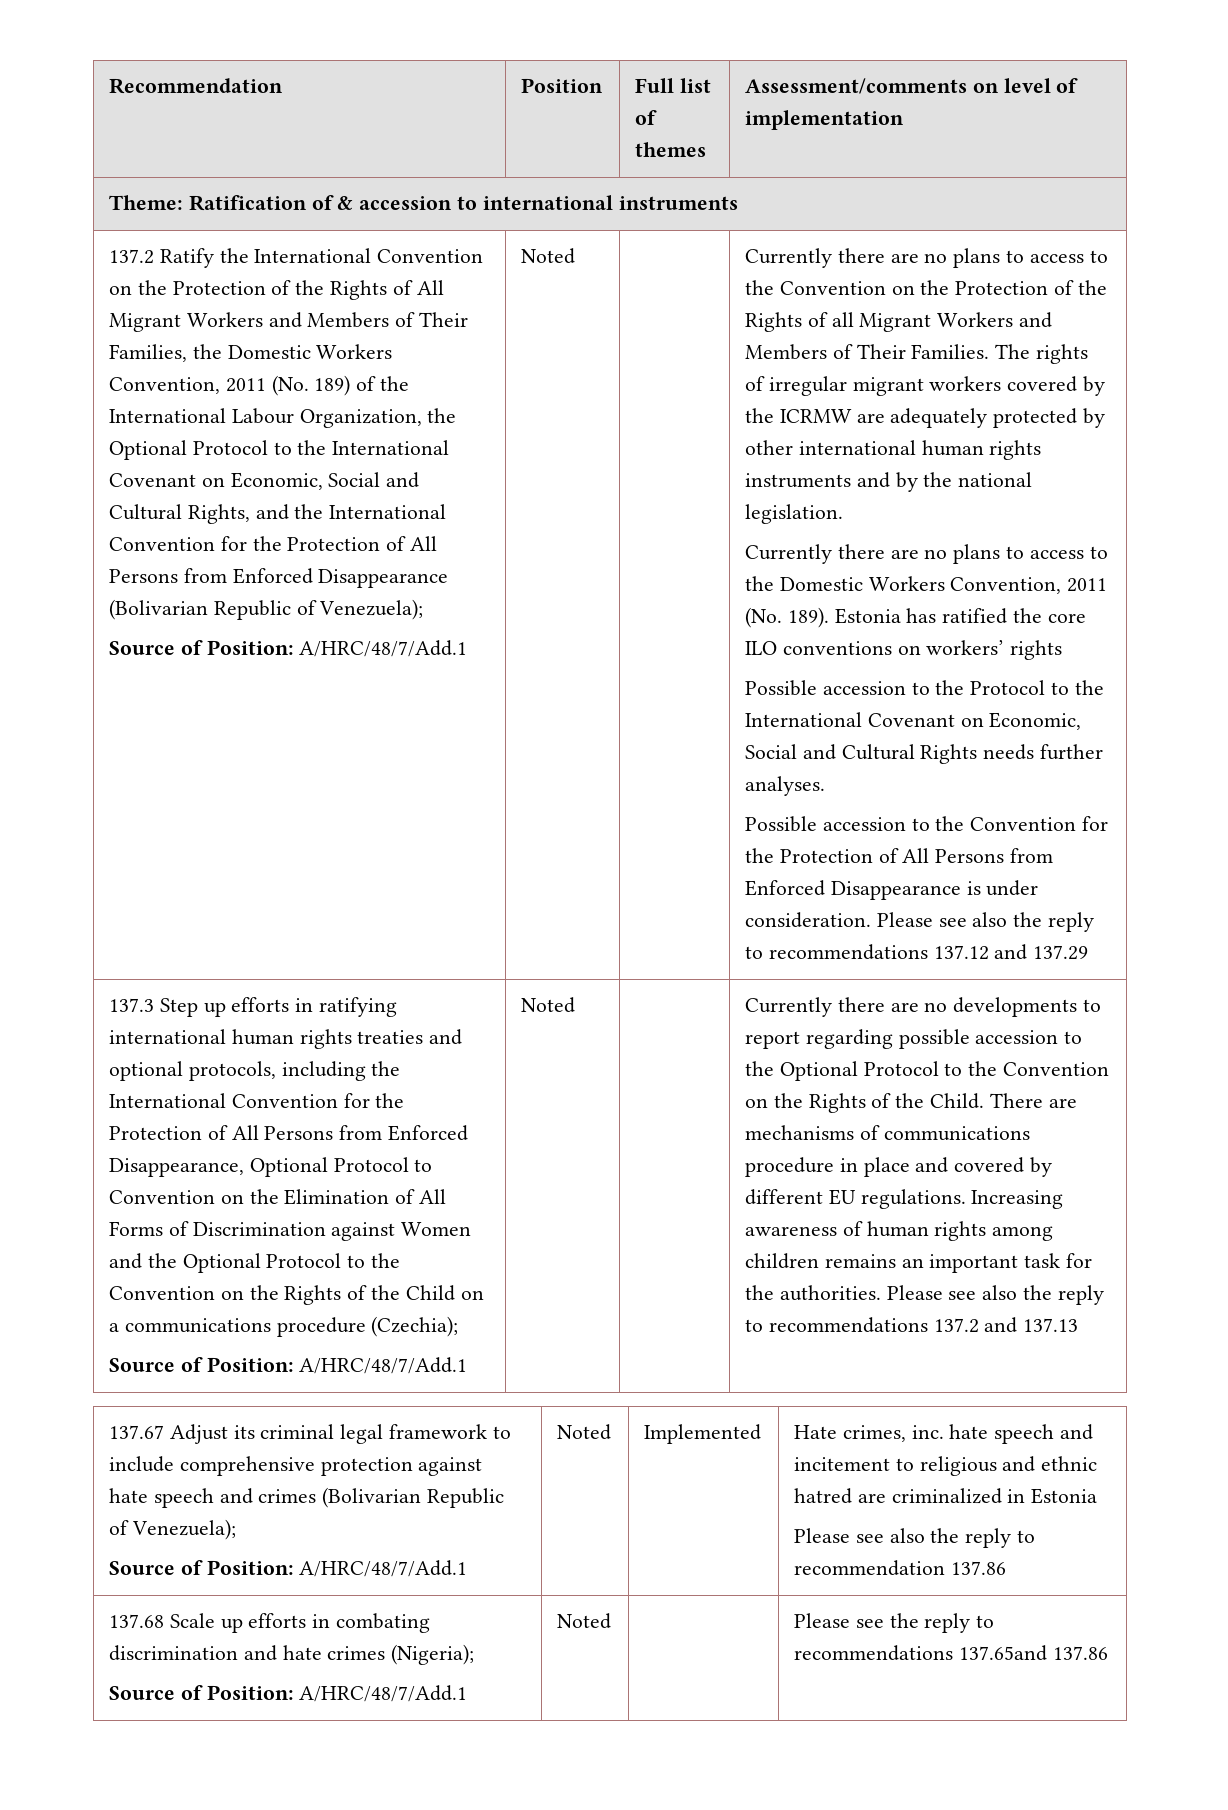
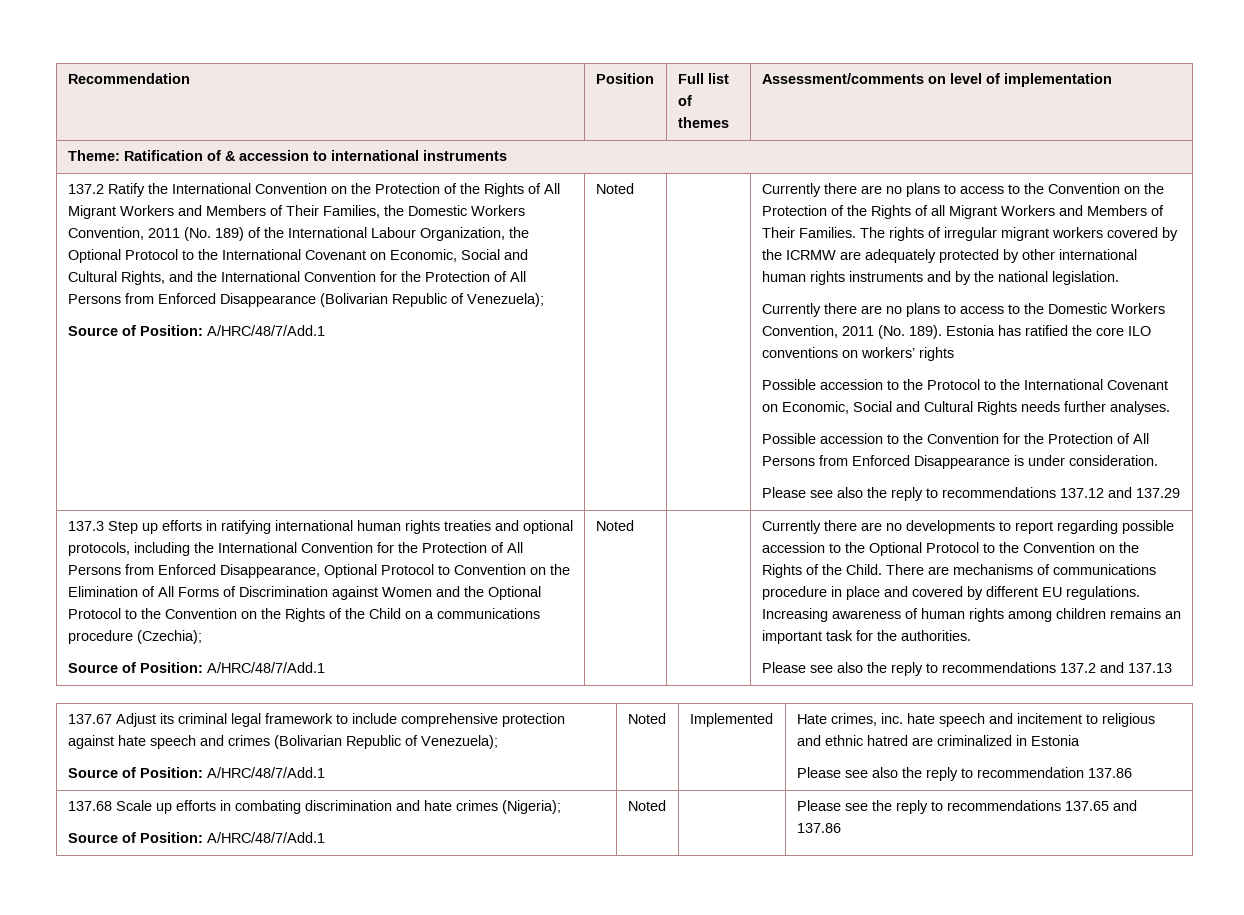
(872, 920) none -> (1158, 460) //
(881, 1293) none -> (971, 635) //
[958,1645,1047,1661] 137.65and -> [1064,800,1137,811] 137.65 and

